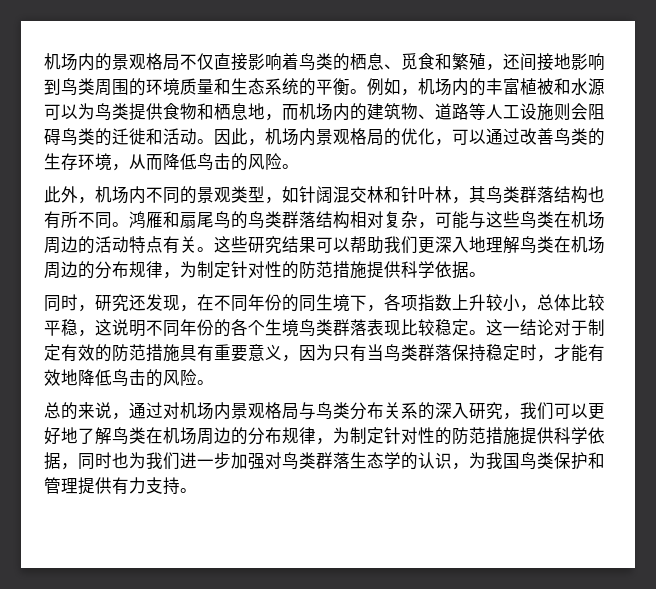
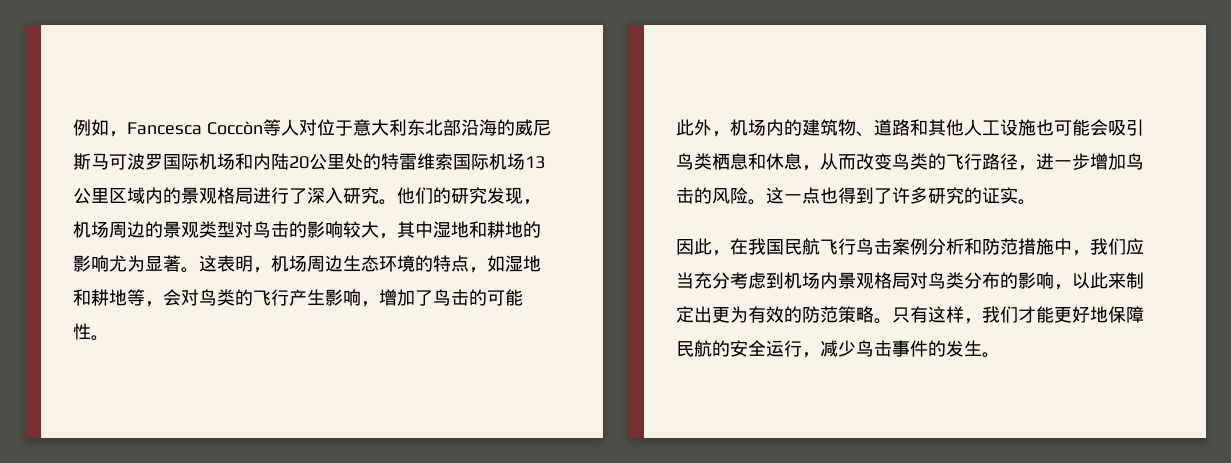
[44,53,605,71] [44,78,401,96] 机场内的景观格局不仅直接影响着鸟类的栖息、觅食和繁殖，还间接地影响到鸟类周围的环境质量和生态系统的平衡。例如 -> [73,119,551,137] [73,153,545,170] [73,187,541,205] [73,221,541,239] [73,255,541,273] [73,289,523,307] [73,323,109,341] [676,119,712,136] 例如，Fancesca Coccòn等人对位于意大利东北部沿海的威尼斯马可波罗国际机场和内陆20公里处的特雷维索国际机场13公里区域内的景观格局进行了深入研究。他们的研究发现，机场周边的景观类型对鸟击的影响较大，其中湿地和耕地的影响尤为显著。这表明，机场周边生态环境的特点，如湿地和耕地等，会对鸟类的飞行产生影响，增加了鸟击的可能性。 // 此外
[486,78,605,96] [44,103,367,121] 丰富植被和水源可以为鸟类提供食物和栖息地，而机场内的 -> (802, 127) none
[469,103,486,120] 等 -> [910,119,964,136] 和其他
[554,103,605,121] [44,128,605,146] [44,153,299,171] [44,186,605,204] [44,211,605,229] [44,236,605,254] [44,261,486,279] [44,294,605,312] [44,319,605,337] [44,344,605,362] [44,369,214,387] [44,402,605,420] [44,427,605,445] [44,452,605,470] [44,477,180,495] 则会阻碍鸟类的迁徙和活动。因此，机场内景观格局的优化，可以通过改善鸟类的生存环境，从而降低鸟击的风险。 // 此外，机场内不同的景观类型，如针阔混交林和针叶林，其鸟类群落结构也有所不同。鸿雁和扇尾鸟的鸟类群落结构相对复杂，可能与这些鸟类在机场周边的活动特点有关。这些研究结果可以帮助我们更深入地理解鸟类在机场周边的分布规律，为制定针对性的防范措施提供科学依据。 // 同时，研究还发现，在不同年份的同生境下，各项指数上升较小，总体比较平稳，这说明不同年份的各个生境鸟类群落表现比较稳定。这一结论对于制定有效的防范措施具有重要意义，因为只有当鸟类群落保持稳定时，才能有效地降低鸟击的风险。 // 总的来说，通过对机场内景观格局与鸟类分布关系的深入研究，我们可以更好地了解鸟类在机场周边的分布规律，为制定针对性的防范措施提供科学依据，同时也为我们进一步加强对鸟类群落生态学的认识，为我国鸟类保护和管理提供有力支持 -> [1036,119,1144,136] [676,153,1144,171] [676,187,1036,205] [676,238,1144,256] [676,272,1144,290] [676,306,1144,324] [676,340,982,358] 也可能会吸引鸟类栖息和休息，从而改变鸟类的飞行路径，进一步增加鸟击的风险。这一点也得到了许多研究的证实。 // 因此，在我国民航飞行鸟击案例分析和防范措施中，我们应当充分考虑到机场内景观格局对鸟类分布的影响，以此来制定出更为有效的防范策略。只有这样，我们才能更好地保障民航的安全运行，减少鸟击事件的发生

